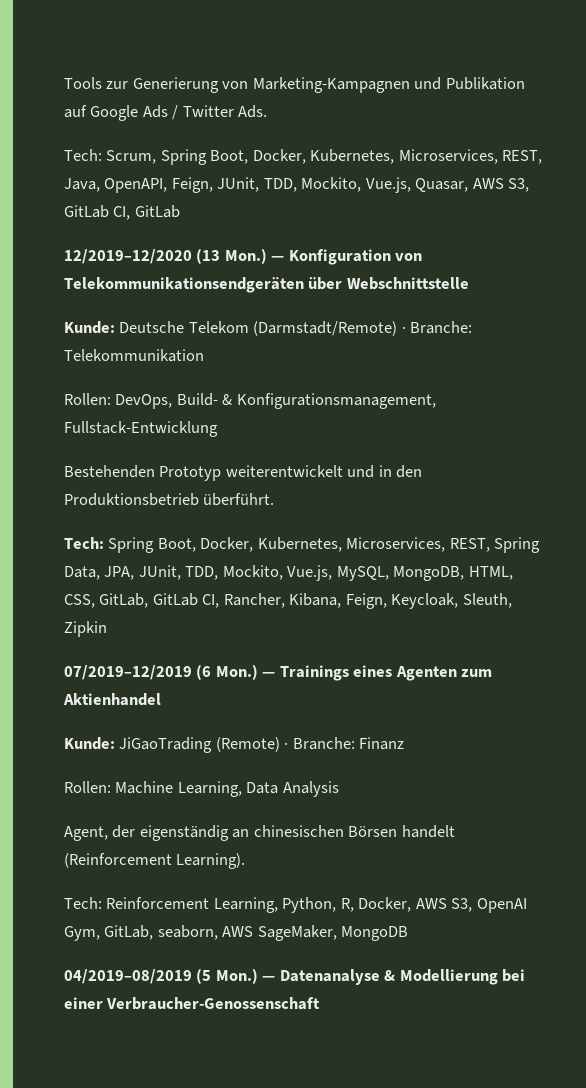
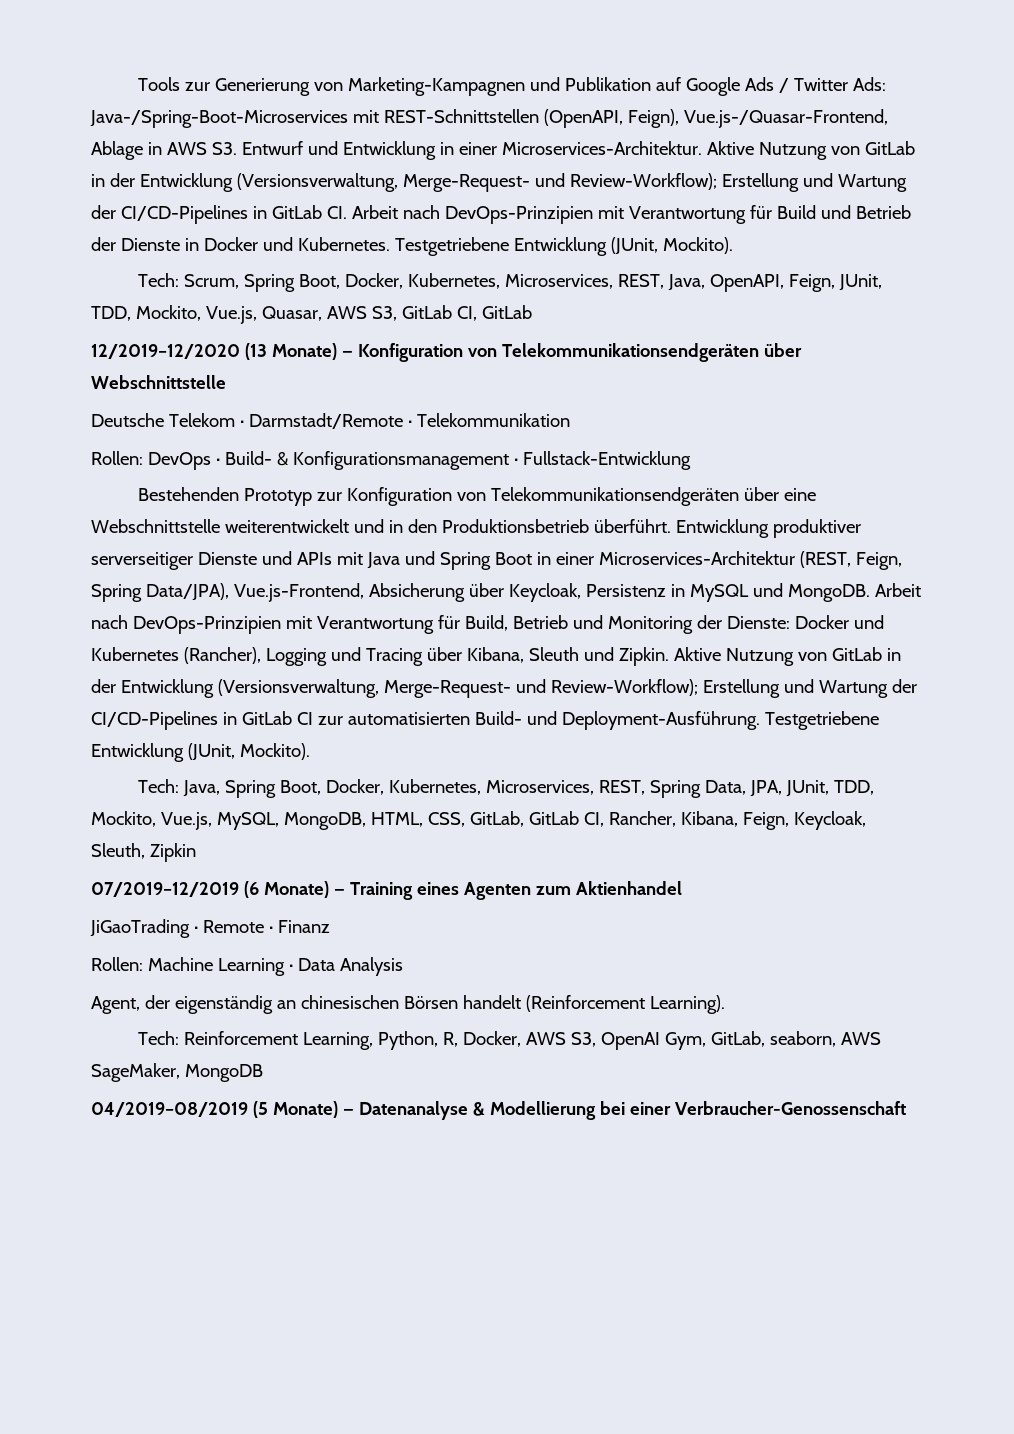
[238,105,268,118] Ads. -> [853,77,887,91] [90,109,888,128] [91,141,915,160] [91,173,907,192] [91,205,911,224] [91,237,733,256] Ads: Java-/Spring-Boot-Microservices mit REST-Schnittstellen (OpenAPI, Feign), Vue.js-/Quasar-Frontend, Ablage in AWS S3. Entwurf und Entwicklung in einer Microservices-Architektur. Aktive Nutzung von GitLab in der Entwicklung (Versionsverwaltung, Merge-Request- und Review-Workflow); Erstellung und Wartung der CI/CD-Pipelines in GitLab CI. Arbeit nach DevOps-Prinzipien mit Verantwortung für Build und Betrieb der Dienste in Docker und Kubernetes. Testgetriebene Entwicklung (JUnit, Mockito).
[224,248,267,264] Mon.) -> [271,343,337,360] Monate)
[64,321,115,334] Kunde: -> (226, 382) none
[253,321,473,336] (Darmstadt/Remote) · Branche: -> [239,413,412,429] · Darmstadt/Remote ·
[115,393,436,409] [64,421,218,437] [64,465,222,481] DevOps, Build- & Konfigurationsmanagement, Fullstack-Entwicklung // Bestehenden Prototyp -> [147,451,691,470] [138,487,817,506] [91,519,220,533] DevOps · Build- & Konfigurationsmanagement · Fullstack-Entwicklung // Bestehenden Prototyp zur Konfiguration von Telekommunikationsendgeräten über eine Webschnittstelle
[64,537,104,549] // Tech: -> [675,519,861,538] [91,551,902,570] [91,583,921,602] [91,615,884,634] [91,647,901,666] [91,679,917,698] [91,711,879,730] [91,743,310,762] [138,779,221,797] Entwicklung produktiver serverseitiger Dienste und APIs mit Java und Spring Boot in einer Microservices-Architektur (REST, Feign, Spring Data/JPA), Vue.js-Frontend, Absicherung über Keycloak, Persistenz in MySQL und MongoDB. Arbeit nach DevOps-Prinzipien mit Verantwortung für Build, Betrieb und Monitoring der Dienste: Docker und Kubernetes (Rancher), Logging und Tracing über Kibana, Sleuth und Zipkin. Aktive Nutzung von GitLab in der Entwicklung (Versionsverwaltung, Merge-Request- und Review-Workflow); Erstellung und Wartung der CI/CD-Pipelines in GitLab CI zur automatisierten Build- und Deployment-Ausführung. Testgetriebene Entwicklung (JUnit, Mockito). // Tech: Java,
[215,664,349,681] Mon.) — Trainings -> [263,881,413,900] Monate) — Training
[64,737,355,753] Kunde: JiGaoTrading (Remote) · Branche: -> [90,919,273,938] JiGaoTrading · Remote ·
[177,781,242,797] Learning, -> [217,958,293,976] Learning ·
[215,968,258,984] Mon.) -> [272,1101,338,1118] Monate)

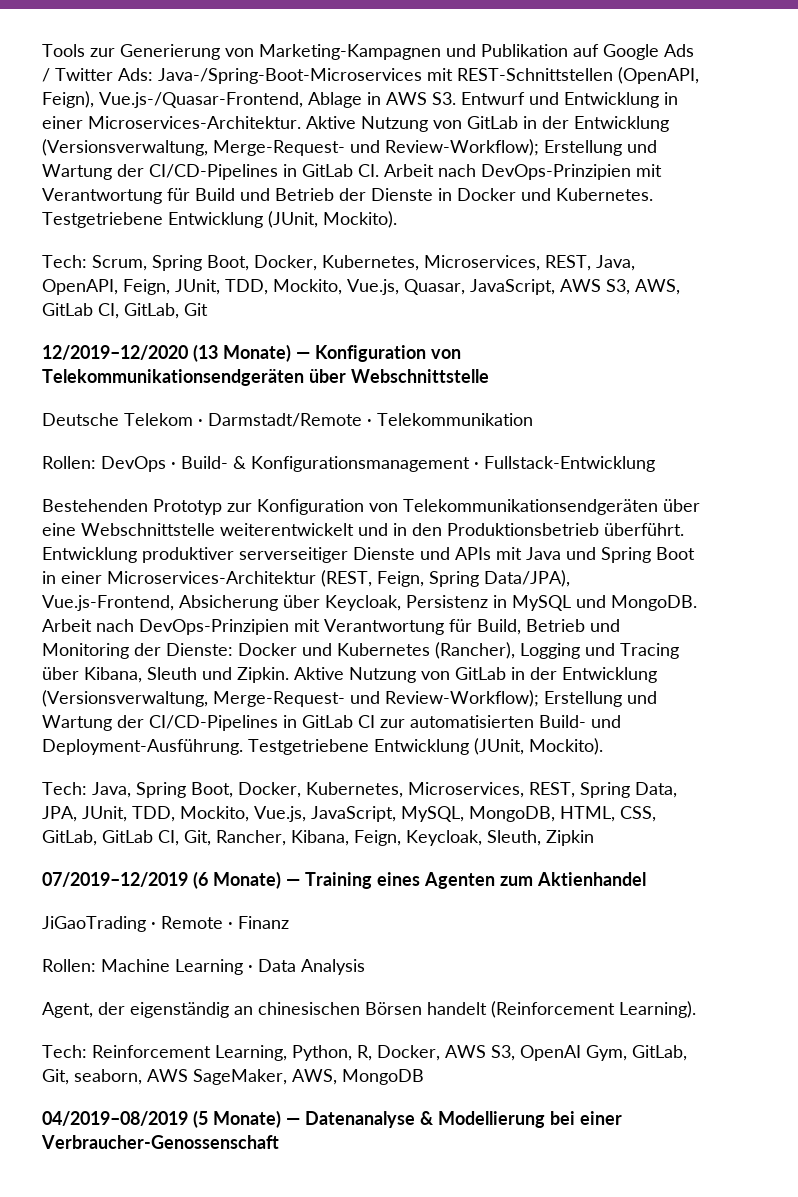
[326,305,532,321] AWS S3, GitLab CI, GitLab -> [470,279,680,295] [42,303,208,319] JavaScript, AWS S3, AWS, GitLab CI, GitLab, Git
(212, 821) none -> [311,806,396,822] JavaScript,
(604, 819) none -> [184,830,211,846] Git,
(766, 1039) none -> [42,1069,69,1085] Git,
(180, 1072) none -> [292,1069,337,1085] AWS,

